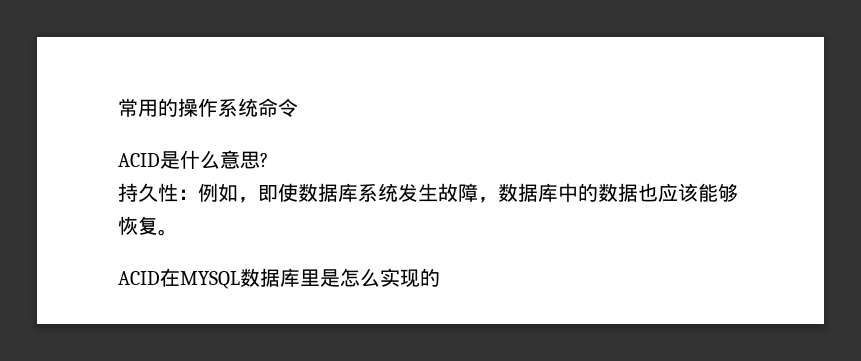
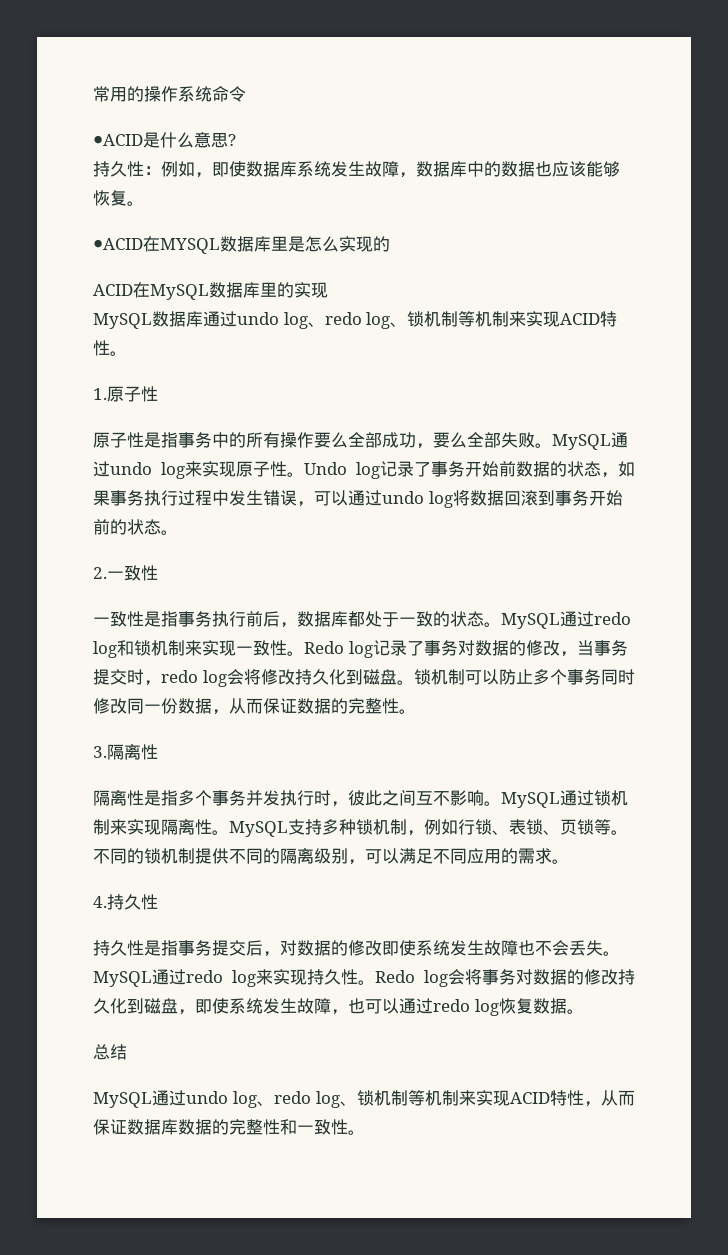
[118,153,160,167] ACID -> [93,134,143,146] ●ACID
[118,271,160,285] ACID -> [93,238,143,250] ●ACID
(440, 277) none -> [93,282,328,300] [93,311,618,329] [93,340,127,356] [93,386,158,402] [93,432,628,450] [93,461,635,479] [93,490,623,508] [93,519,178,535] [93,565,158,581] [93,611,631,629] [93,640,628,658] [93,669,635,687] [93,698,416,715] [93,744,158,760] [93,790,628,808] [93,819,628,837] [93,848,569,865] [93,894,158,910] [93,940,620,957] [93,969,635,987] [93,998,584,1016] [93,1044,127,1060] [93,1090,635,1108] [93,1119,365,1135] // ACID在MySQL数据库里的实现 // MySQL数据库通过undo log、redo log、锁机制等机制来实现ACID特性。 // 1.原子性 // 原子性是指事务中的所有操作要么全部成功，要么全部失败。MySQL通过undo log来实现原子性。Undo log记录了事务开始前数据的状态，如果事务执行过程中发生错误，可以通过undo log将数据回滚到事务开始前的状态。 // 2.一致性 // 一致性是指事务执行前后，数据库都处于一致的状态。MySQL通过redo log和锁机制来实现一致性。Redo log记录了事务对数据的修改，当事务提交时，redo log会将修改持久化到磁盘。锁机制可以防止多个事务同时修改同一份数据，从而保证数据的完整性。 // 3.隔离性 // 隔离性是指多个事务并发执行时，彼此之间互不影响。MySQL通过锁机制来实现隔离性。MySQL支持多种锁机制，例如行锁、表锁、页锁等。不同的锁机制提供不同的隔离级别，可以满足不同应用的需求。 // 4.持久性 // 持久性是指事务提交后，对数据的修改即使系统发生故障也不会丢失。MySQL通过redo log来实现持久性。Redo log会将事务对数据的修改持久化到磁盘，即使系统发生故障，也可以通过redo log恢复数据。 // 总结 // MySQL通过undo log、redo log、锁机制等机制来实现ACID特性，从而保证数据库数据的完整性和一致性。

